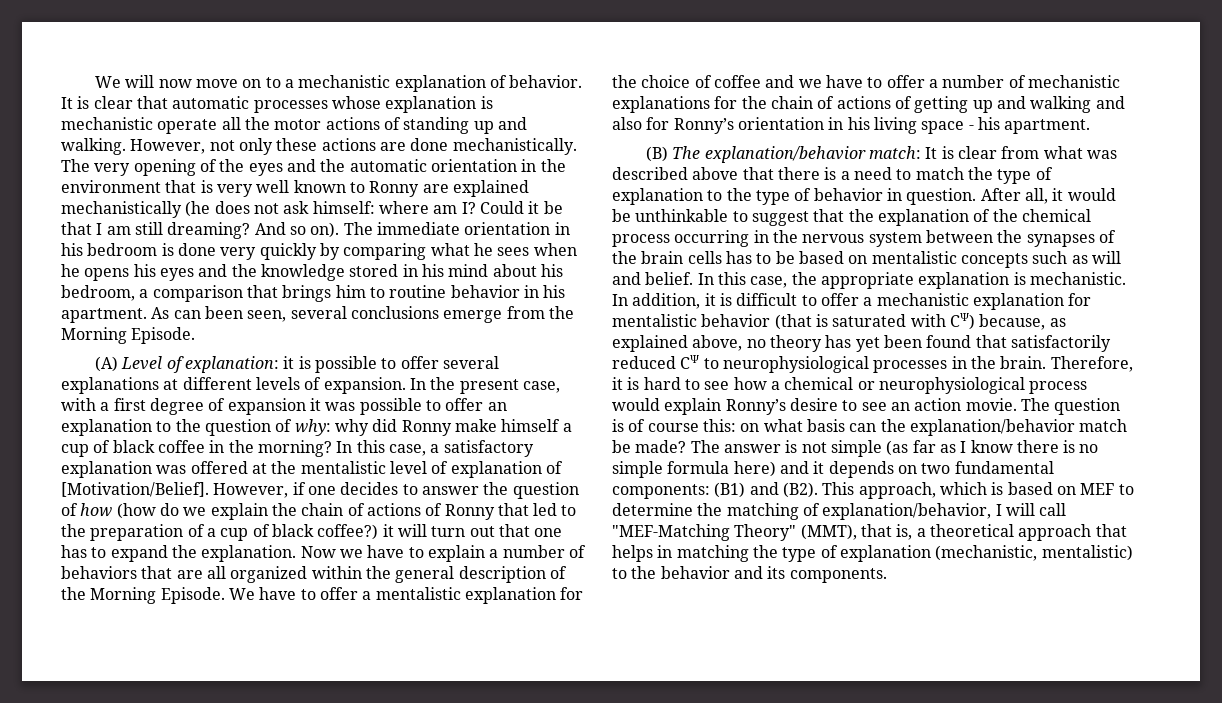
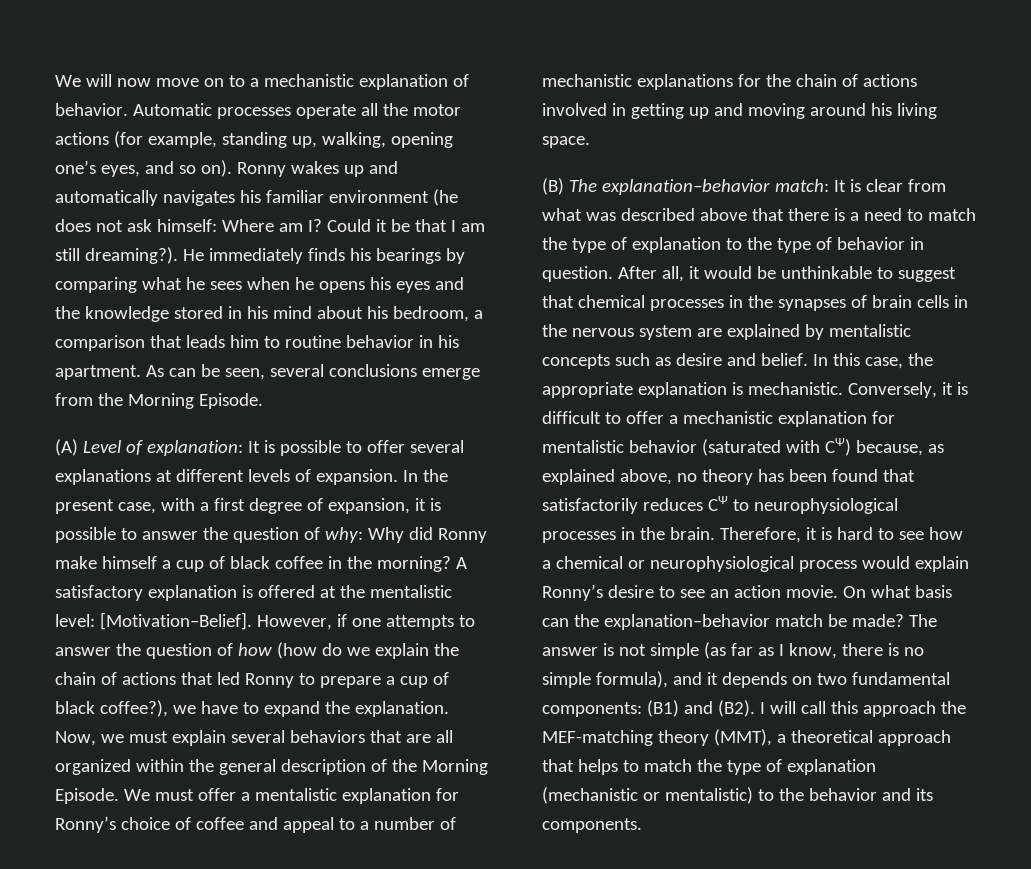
[61,96,493,113] [61,117,153,130] It is clear that automatic processes whose explanation is mechanistic -> [132,103,291,119] Automatic processes
[383,117,527,134] [61,138,577,155] [61,159,566,176] [61,180,529,197] [61,201,182,218] of standing up and walking. However, not only these actions are done mechanistically. The very opening of the eyes and the automatic orientation in the environment that is very well known to Ronny are explained mechanistically -> [113,131,453,148] [55,160,398,177] [55,190,429,206] (for example, standing up, walking, opening one’s eyes, and so on). Ronny wakes up and automatically navigates his familiar environment
[378,201,429,214] where -> [221,219,274,232] Where
[167,222,570,239] [61,243,317,260] dreaming? And so on). The immediate orientation in his bedroom is done very quickly -> [84,247,441,264] dreaming?). He immediately finds his bearings
[282,285,332,302] brings -> [185,335,225,348] leads
[204,306,243,319] been -> [200,364,220,377] be
[283,356,295,369] it -> [247,441,260,453] It
[227,398,507,415] [61,419,172,436] expansion it was possible to offer an explanation to -> [327,498,441,514] [55,527,198,543] expansion, it is possible to answer
[334,419,369,436] why -> [367,527,404,543] Why
[336,440,440,456] In this case, a -> [455,557,467,569] A
[156,465,187,474] was -> [241,585,253,598] is
[389,461,563,478] [61,482,209,497] level of explanation of [Motivation/Belief]. -> [55,612,252,630] level: [Motivation–Belief].
[340,482,399,495] decides -> [385,615,454,630] attempts
[425,503,577,520] [61,524,563,541] [61,545,586,562] of Ronny that led to the preparation of a cup of black coffee?) it will turn out that one has to expand the explanation. Now we have to explain a number of -> [180,672,449,688] [55,700,449,717] [55,730,285,746] that led Ronny to prepare a cup of black coffee?), we have to expand the explanation. Now, we must explain several
[259,587,316,600] have to -> [154,789,194,801] must
[612,75,637,88] the -> [55,816,116,833] Ronny’s
[798,75,925,88] we have to offer -> [282,817,355,833] appeal to
[894,96,912,109] of -> [542,103,626,116] involved in
[1030,96,1125,113] [612,117,1091,134] walking and also for Ronny’s orientation in his living space - his apartment. -> [747,103,937,119] [542,136,590,148] moving around his living space.
[704,146,866,163] explanation/behavior -> [601,179,770,195] explanation–behavior
[848,209,1091,226] [612,230,1116,247] [612,251,868,264] the explanation of the chemical process occurring in the nervous system between the synapses of the brain cells has to be based on -> [577,295,968,311] [542,324,824,340] chemical processes in the synapses of brain cells in the nervous system are explained by
[1091,251,1121,264] will -> [675,353,722,366] desire
[612,293,701,309] In addition, -> [847,382,937,398] Conversely,
[774,314,907,330] (that is saturated -> [701,439,781,456] (saturated
[855,337,880,352] yet -> (784, 475) none
[612,356,676,369] reduced -> [642,498,703,511] reduces
[1020,398,1121,415] [612,419,760,432] The question is of course this: on -> [842,586,866,598] On
[909,419,1075,436] explanation/behavior -> [603,614,770,630] explanation–behavior
[970,440,1013,453] know -> [788,643,837,659] know,
[667,461,776,477] formula here) -> [595,671,668,688] formula),
[822,482,1134,499] [612,503,1067,520] [612,524,913,541] This approach, which is based on MEF to determine the matching of explanation/behavior, I will call "MEF-Matching Theory" (MMT), that is, -> [759,701,966,717] [542,729,772,746] I will call this approach the MEF-matching theory (MMT),
[657,545,1038,562] in matching the type of explanation (mechanistic, -> [622,759,876,775] [542,787,660,804] to match the type of explanation (mechanistic or

